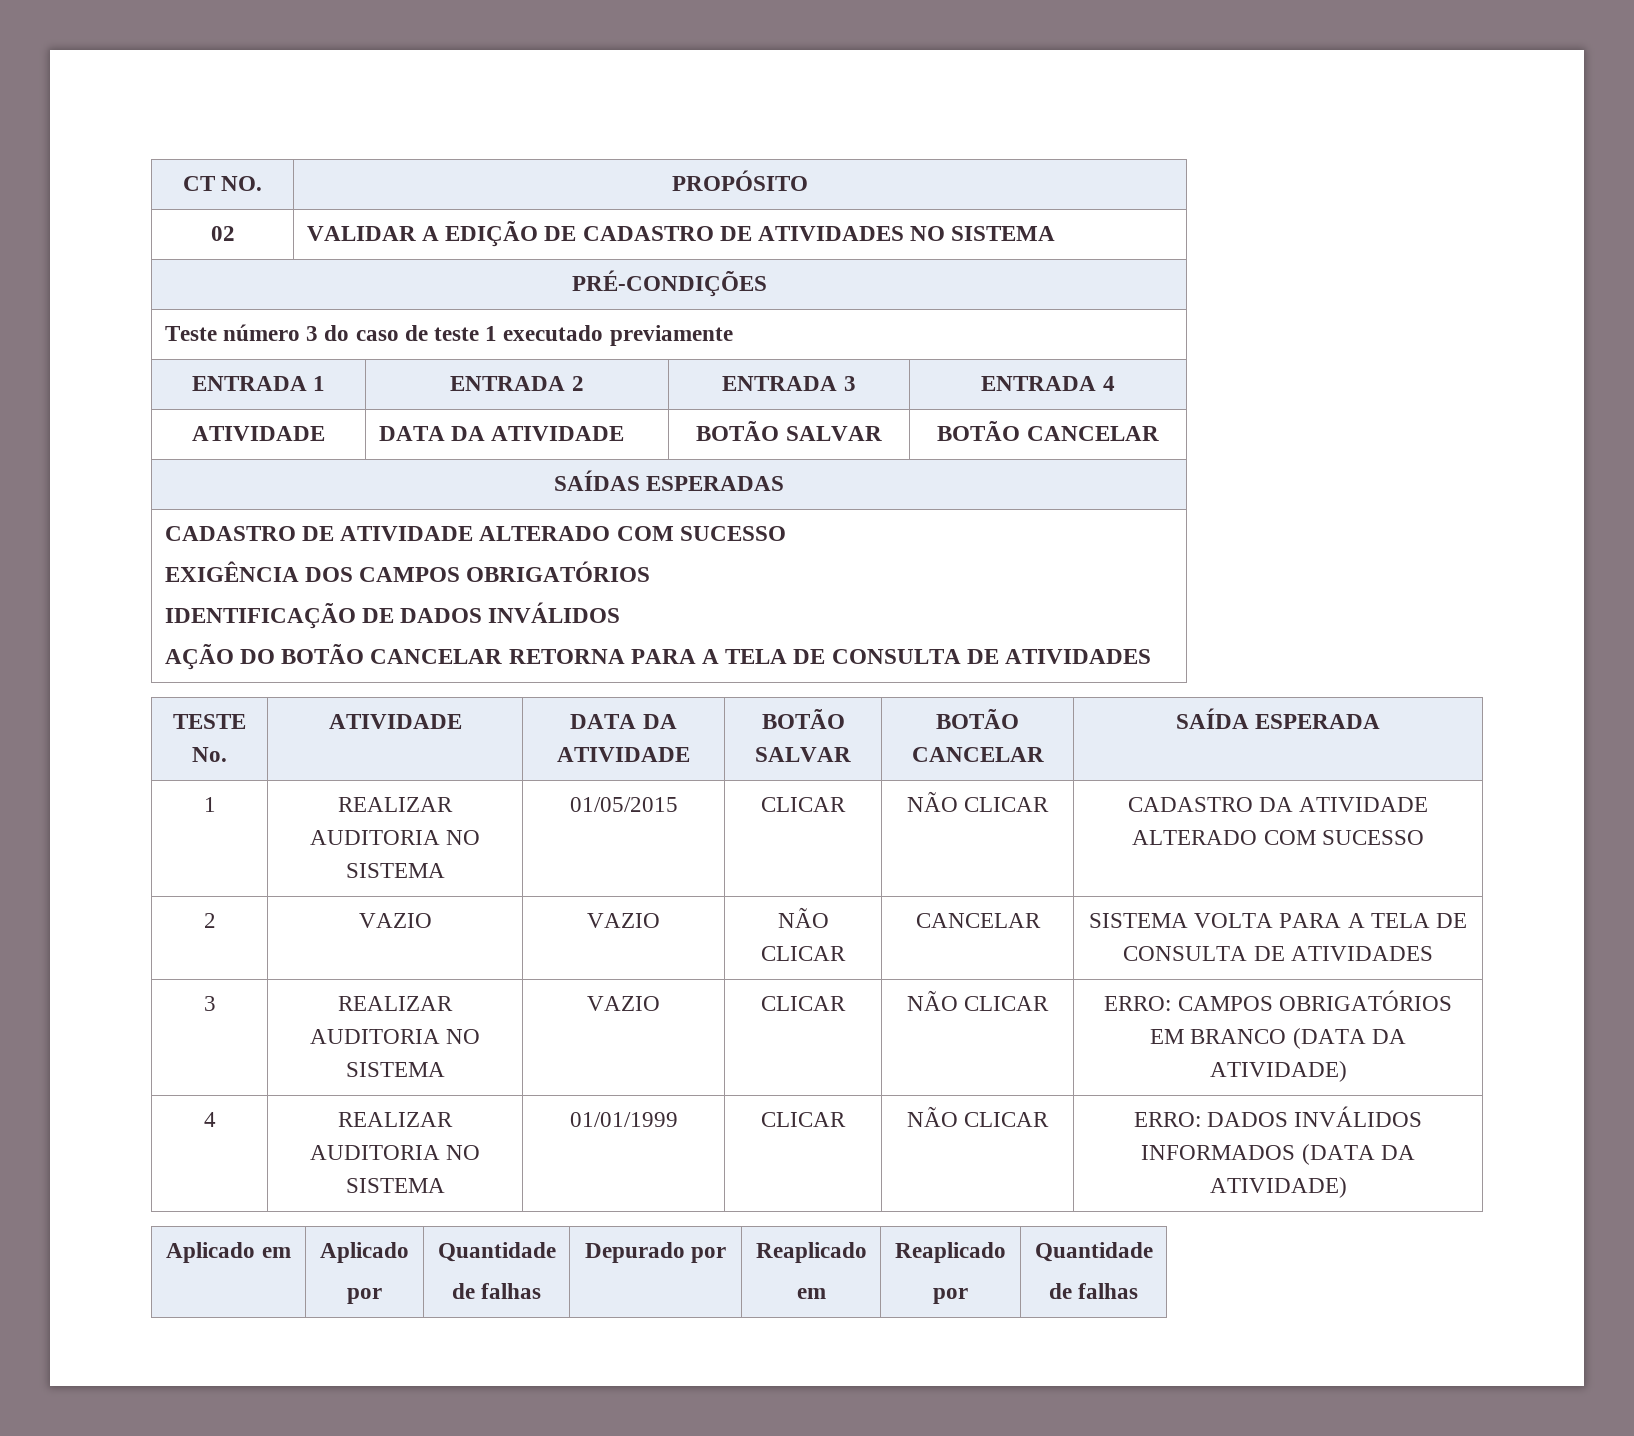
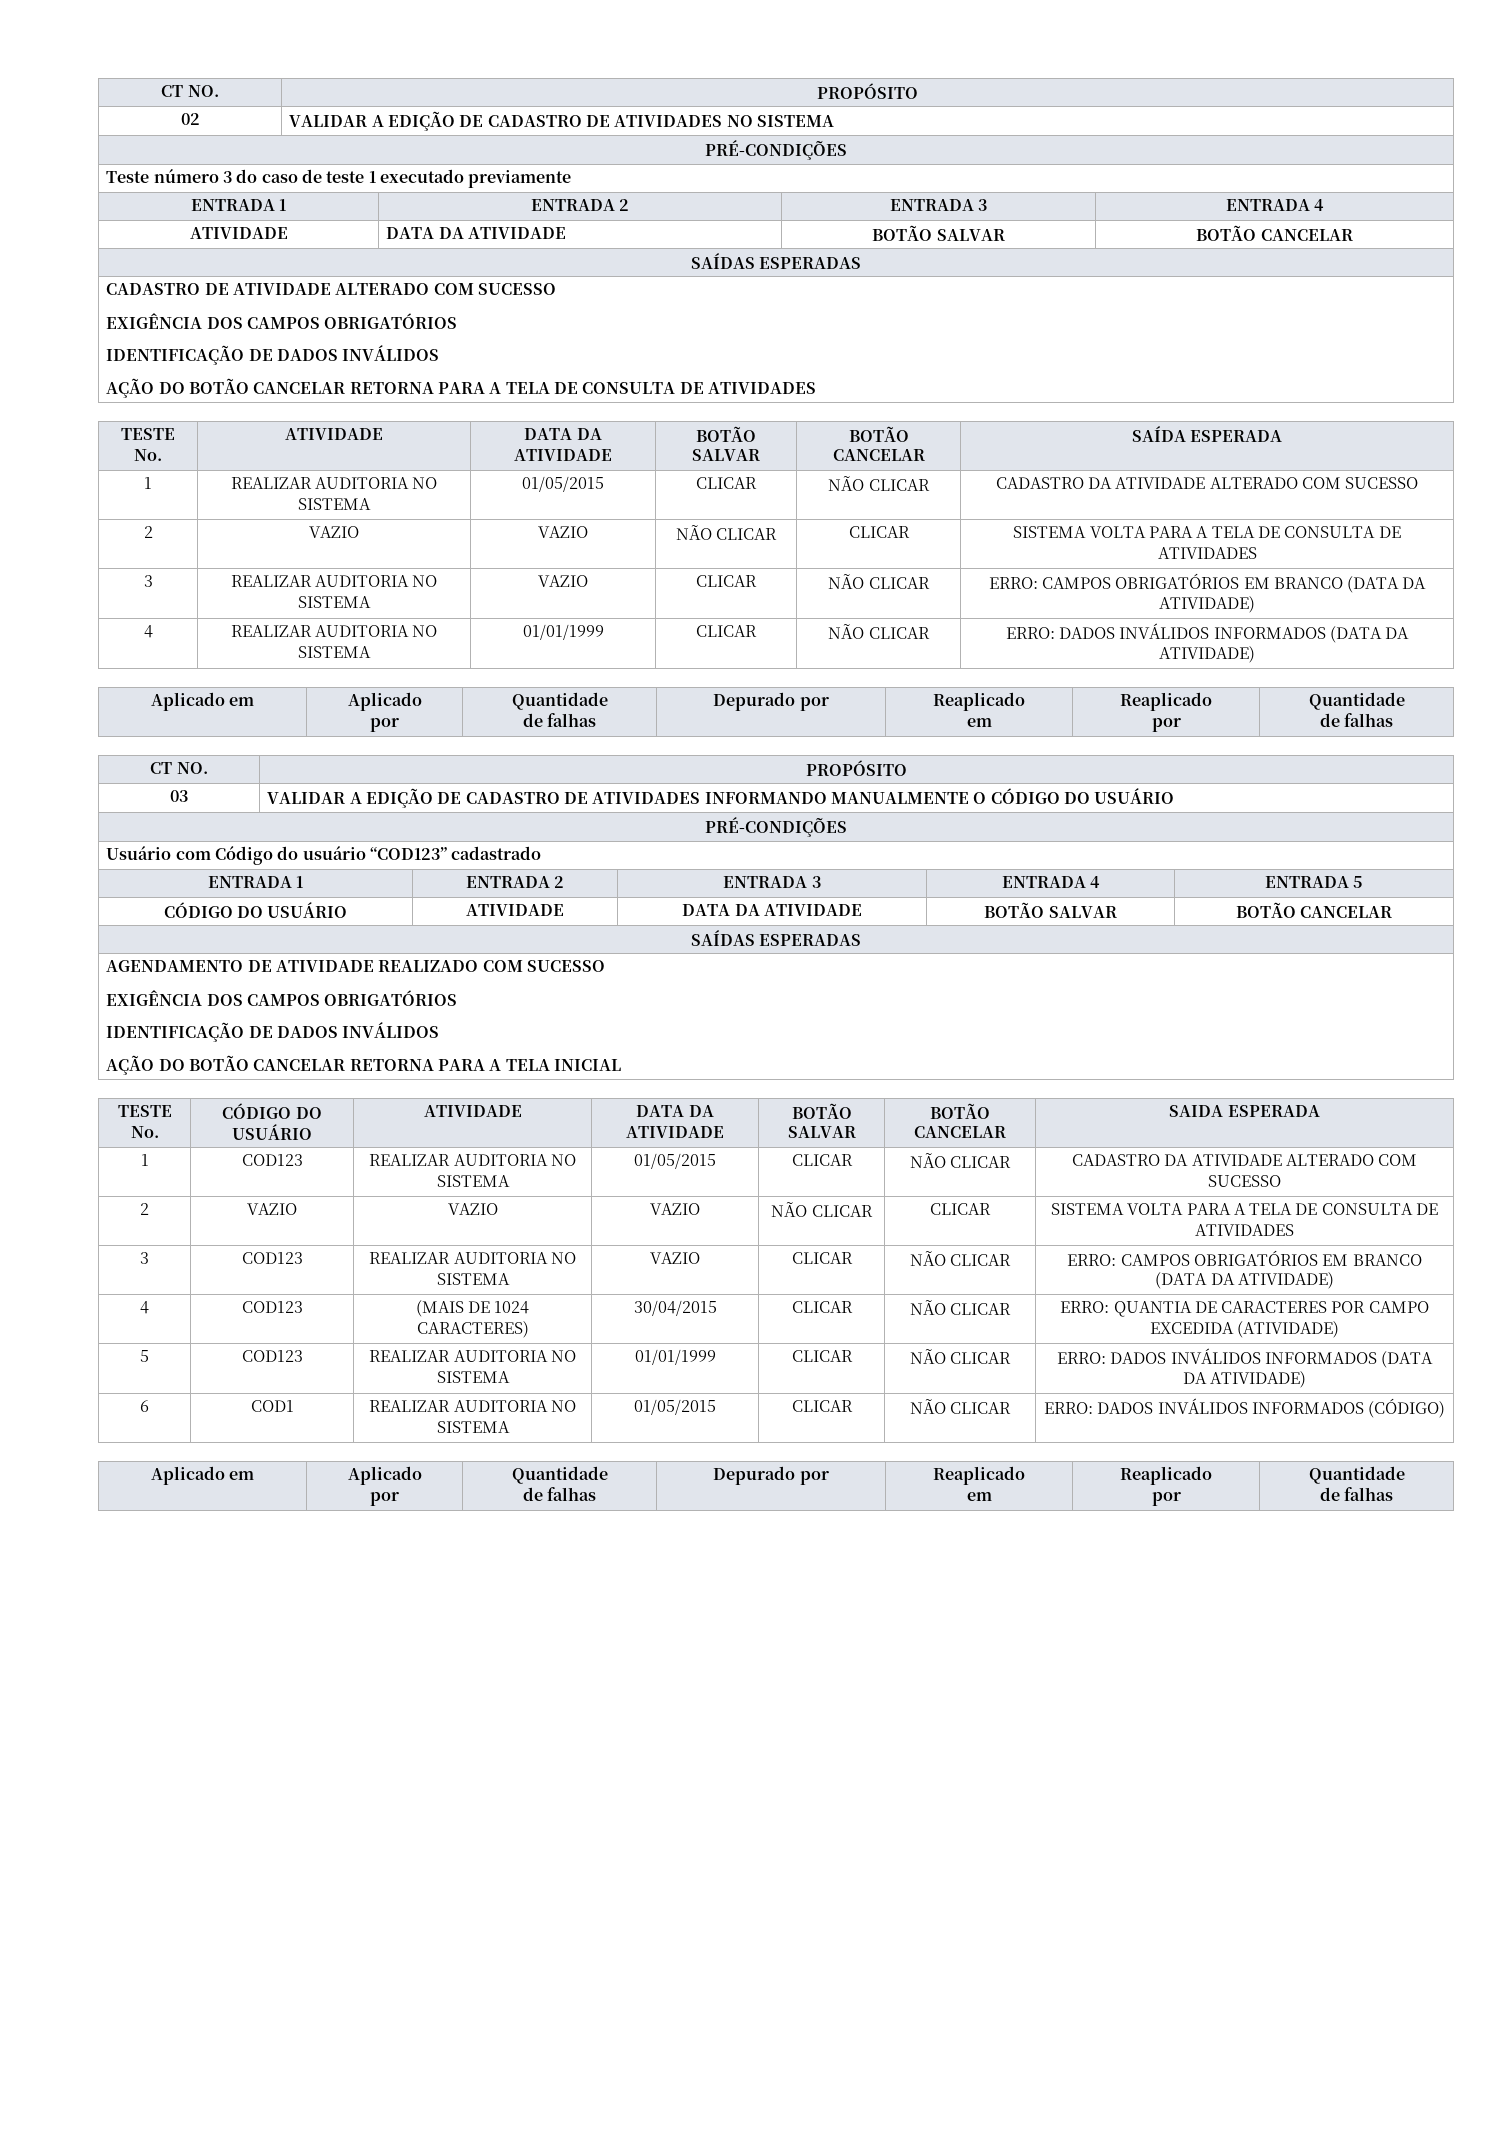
[915,913,1041,928] CANCELAR -> [848,526,910,538] CLICAR
(1139, 1291) none -> [150,762,208,774] [806,760,907,776] [170,790,188,802] [267,788,1175,808] [705,817,847,837] [106,846,542,865] [207,876,304,888] [465,876,565,888] [723,876,821,888] [1001,876,1101,888] [1264,876,1364,888] [163,902,348,918] [466,904,564,916] [682,904,862,916] [984,902,1117,918] [1235,902,1393,918] [690,930,862,946] [106,960,605,972] [106,990,458,1006] [106,1022,440,1042] [106,1055,621,1075] [117,1105,172,1117] [130,1126,159,1138] [222,1103,322,1119] [232,1124,312,1140] [423,1105,522,1117] [636,1105,714,1117] [626,1126,724,1138] [791,1103,852,1119] [787,1126,856,1138] [930,1103,990,1119] [914,1126,1006,1138] [1169,1105,1320,1117] [140,1154,149,1166] [241,1154,303,1166] [369,1154,576,1166] [436,1175,510,1187] [634,1153,716,1169] [791,1154,853,1166] [909,1152,1012,1168] [1071,1154,1418,1166] [1208,1175,1281,1187] [140,1203,149,1215] [247,1203,297,1215] [447,1203,498,1215] [650,1203,700,1215] [771,1201,873,1217] [930,1203,991,1215] [1050,1203,1439,1215] [1195,1224,1294,1236] [140,1252,149,1264] [241,1252,303,1264] [369,1252,576,1264] [436,1273,510,1285] [650,1252,700,1264] [791,1252,853,1264] [909,1250,1012,1266] [1067,1250,1422,1266] [1155,1272,1334,1289] [140,1301,149,1314] [241,1301,303,1313] [415,1300,530,1317] [416,1321,529,1338] [633,1300,717,1316] [791,1301,853,1313] [909,1299,1012,1315] [1060,1301,1429,1317] [1149,1321,1340,1338] [140,1350,149,1362] [241,1350,303,1362] [369,1350,576,1362] [436,1371,510,1383] [634,1349,716,1365] [791,1350,853,1362] [909,1348,1012,1364] [1056,1348,1434,1368] [1182,1371,1307,1388] [140,1400,149,1412] [250,1400,294,1412] [369,1400,576,1412] [436,1421,510,1433] [634,1399,716,1415] [791,1400,853,1412] [909,1398,1012,1414] [1043,1398,1446,1418] [150,1466,255,1485] [347,1466,422,1485] [370,1492,399,1506] [511,1466,608,1484] [522,1487,597,1501] [713,1466,829,1485] [933,1466,1025,1485] [966,1492,992,1501] [1120,1466,1212,1485] [1151,1492,1181,1506] [1308,1466,1405,1484] [1319,1487,1394,1501] // CT NO. | PROPÓSITO // 03 | VALIDAR A EDIÇÃO DE CADASTRO DE ATIVIDADES INFORMANDO MANUALMENTE O CÓDIGO DO USUÁRIO // PRÉ-CONDIÇÕES // Usuário com Código do usuário “COD123” cadastrado // ENTRADA 1 | ENTRADA 2 | ENTRADA 3 | ENTRADA 4 | ENTRADA 5 // CÓDIGO DO USUÁRIO | ATIVIDADE | DATA DA ATIVIDADE | BOTÃO SALVAR | BOTÃO CANCELAR // SAÍDAS ESPERADAS // AGENDAMENTO DE ATIVIDADE REALIZADO COM SUCESSO // EXIGÊNCIA DOS CAMPOS OBRIGATÓRIOS // IDENTIFICAÇÃO DE DADOS INVÁLIDOS // AÇÃO DO BOTÃO CANCELAR RETORNA PARA A TELA INICIAL // TESTE No. | CÓDIGO DO USUÁRIO | ATIVIDADE | DATA DA ATIVIDADE | BOTÃO SALVAR | BOTÃO CANCELAR | SAIDA ESPERADA // 1 | COD123 | REALIZAR AUDITORIA NO SISTEMA | 01/05/2015 | CLICAR | NÃO CLICAR | CADASTRO DA ATIVIDADE ALTERADO COM SUCESSO // 2 | VAZIO | VAZIO | VAZIO | NÃO CLICAR | CLICAR | SISTEMA VOLTA PARA A TELA DE CONSULTA DE ATIVIDADES // 3 | COD123 | REALIZAR AUDITORIA NO SISTEMA | VAZIO | CLICAR | NÃO CLICAR | ERRO: CAMPOS OBRIGATÓRIOS EM BRANCO (DATA DA ATIVIDADE) // 4 | COD123 | (MAIS DE 1024 CARACTERES) | 30/04/2015 | CLICAR | NÃO CLICAR | ERRO: QUANTIA DE CARACTERES POR CAMPO EXCEDIDA (ATIVIDADE) // 5 | COD123 | REALIZAR AUDITORIA NO SISTEMA | 01/01/1999 | CLICAR | NÃO CLICAR | ERRO: DADOS INVÁLIDOS INFORMADOS (DATA DA ATIVIDADE) // 6 | COD1 | REALIZAR AUDITORIA NO SISTEMA | 01/05/2015 | CLICAR | NÃO CLICAR | ERRO: DADOS INVÁLIDOS INFORMADOS (CÓDIGO) // Aplicado em | Aplicado // por | Quantidade // de falhas | Depurado por | Reaplicado // em | Reaplicado // por | Quantidade // de falhas

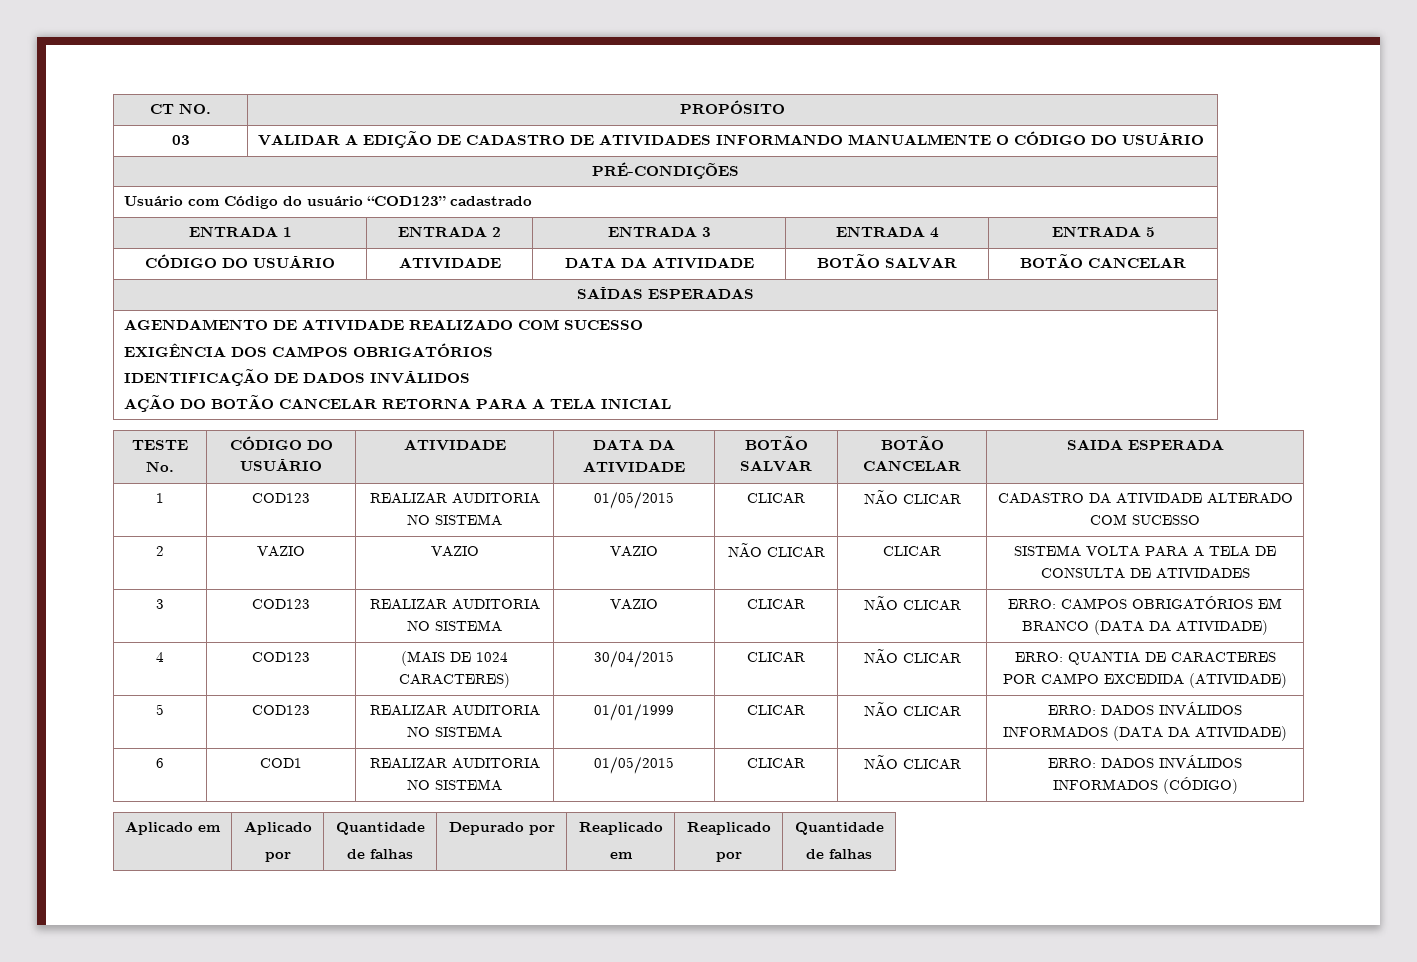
[161,85,219,97] [817,83,918,99] [180,113,200,125] [289,111,834,131] [705,140,847,160] [106,169,572,188] [190,199,287,211] [530,199,630,211] [889,199,988,211] [1225,199,1325,211] [189,227,288,239] [386,227,566,239] [872,225,1005,241] [1196,225,1353,241] [690,253,862,269] [106,283,556,295] [106,313,458,329] [106,345,440,365] [106,378,816,398] [121,428,175,440] [134,449,162,461] [285,428,383,440] [524,428,602,440] [514,449,612,461] [696,426,756,442] [692,449,760,461] [848,426,909,442] [832,449,925,461] [1131,426,1283,442] [144,477,152,489] [230,477,438,489] [298,498,371,510] [522,476,604,492] [696,477,757,489] [828,475,930,491] [995,477,1419,489] [143,526,153,538] [309,526,359,538] [538,526,588,538] [675,524,778,540] [848,526,910,538] [1013,526,1401,538] [1157,547,1257,559] [143,575,153,587] [230,575,438,587] [298,596,371,608] [538,575,588,587] [696,575,757,587] [828,573,930,589] [988,573,1427,593] [1159,596,1255,613] [143,625,153,638] [230,625,438,637] [298,646,371,658] [522,624,604,640] [696,625,757,637] [828,623,930,639] [1005,623,1410,643] [1159,646,1255,663] [150,692,255,711] [347,692,422,711] [370,718,399,732] [511,692,608,710] [522,713,597,727] [713,692,829,711] [933,692,1025,711] [966,718,992,727] [1120,692,1212,711] [1151,718,1181,732] [1308,692,1405,710] [1319,713,1394,727] [150,762,208,774] [806,760,907,776] CT NO. | PROPÓSITO // 02 | VALIDAR A EDIÇÃO DE CADASTRO DE ATIVIDADES NO SISTEMA // PRÉ-CONDIÇÕES // Teste número 3 do caso de teste 1 executado previamente // ENTRADA 1 | ENTRADA 2 | ENTRADA 3 | ENTRADA 4 // ATIVIDADE | DATA DA ATIVIDADE | BOTÃO SALVAR | BOTÃO CANCELAR // SAÍDAS ESPERADAS // CADASTRO DE ATIVIDADE ALTERADO COM SUCESSO // EXIGÊNCIA DOS CAMPOS OBRIGATÓRIOS // IDENTIFICAÇÃO DE DADOS INVÁLIDOS // AÇÃO DO BOTÃO CANCELAR RETORNA PARA A TELA DE CONSULTA DE ATIVIDADES // TESTE No. | ATIVIDADE | DATA DA ATIVIDADE | BOTÃO SALVAR | BOTÃO CANCELAR | SAÍDA ESPERADA // 1 | REALIZAR AUDITORIA NO SISTEMA | 01/05/2015 | CLICAR | NÃO CLICAR | CADASTRO DA ATIVIDADE ALTERADO COM SUCESSO // 2 | VAZIO | VAZIO | NÃO CLICAR | CLICAR | SISTEMA VOLTA PARA A TELA DE CONSULTA DE ATIVIDADES // 3 | REALIZAR AUDITORIA NO SISTEMA | VAZIO | CLICAR | NÃO CLICAR | ERRO: CAMPOS OBRIGATÓRIOS EM BRANCO (DATA DA ATIVIDADE) // 4 | REALIZAR AUDITORIA NO SISTEMA | 01/01/1999 | CLICAR | NÃO CLICAR | ERRO: DADOS INVÁLIDOS INFORMADOS (DATA DA ATIVIDADE) // Aplicado em | Aplicado // por | Quantidade // de falhas | Depurado por | Reaplicado // em | Reaplicado // por | Quantidade // de falhas // CT NO. | PROPÓSITO -> [150,103,211,114] [680,100,786,114] CT NO. | PROPÓSITO

